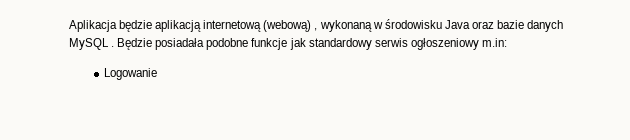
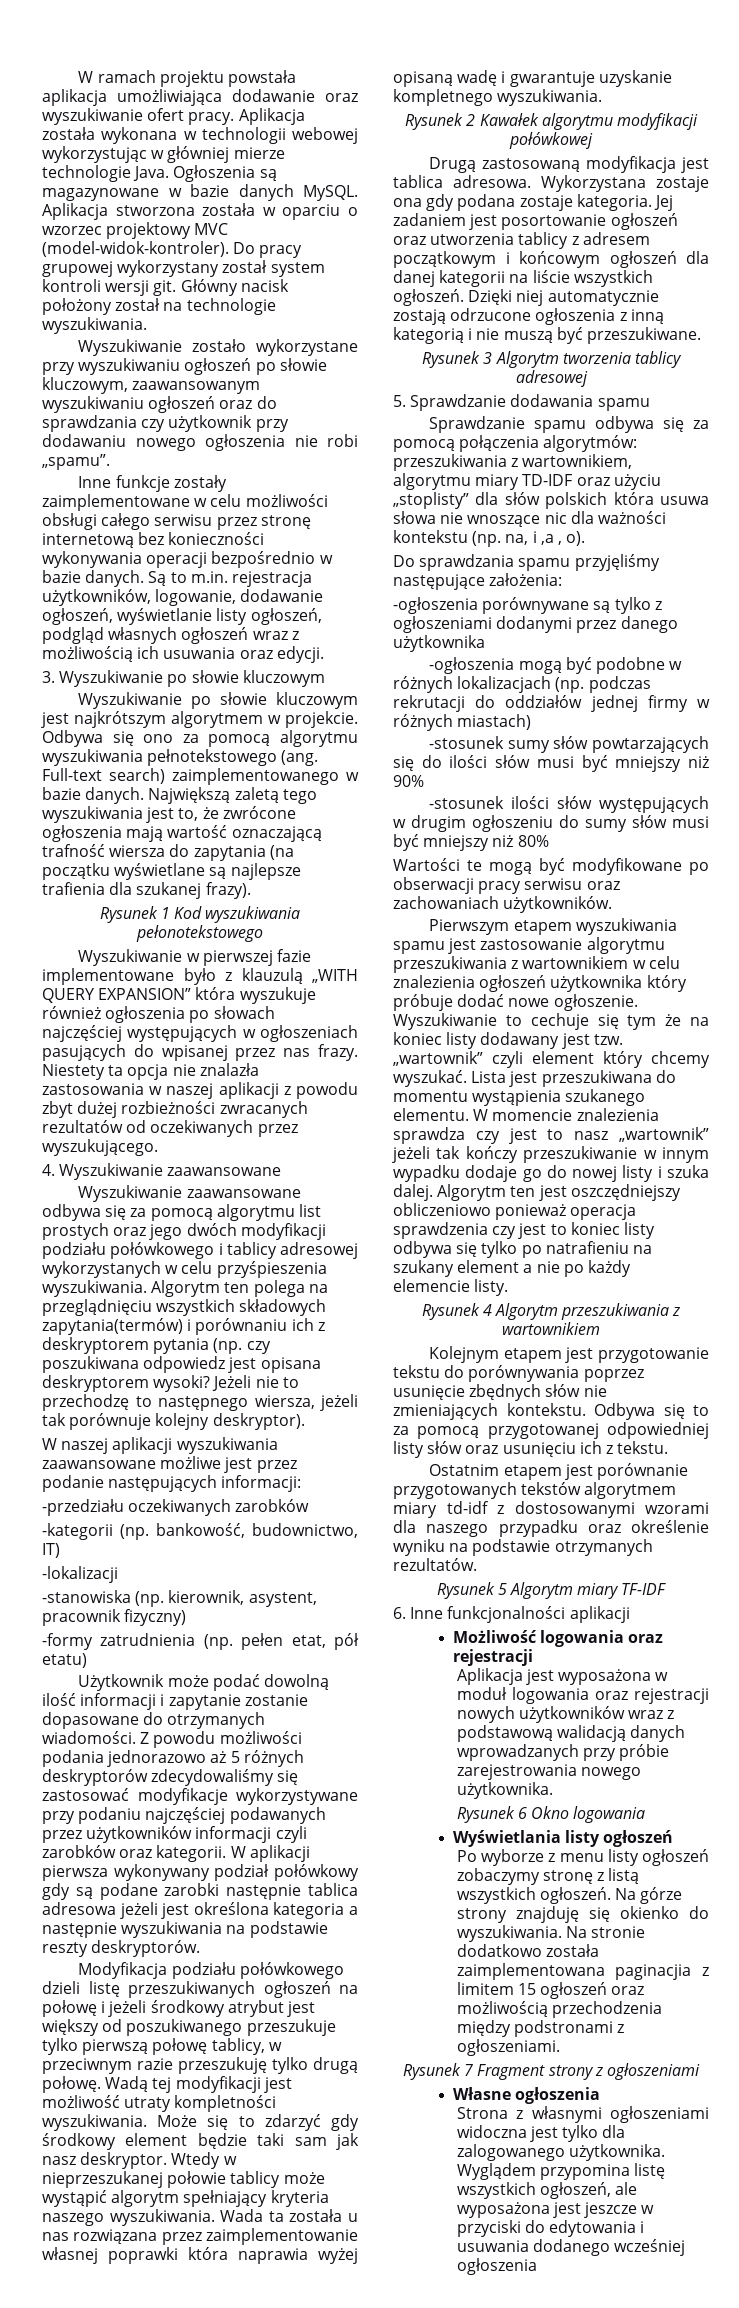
[68,19,564,32] [68,38,507,50] [104,68,158,80] Aplikacja będzie aplikacją internetową (webową) , wykonaną w środowisku Java oraz bazie danych MySQL . Będzie posiadała podobne funkcje jak standardowy serwis ogłoszeniowy m.in: // Logowanie -> [78,70,296,87] [42,89,358,106] [42,108,305,125] [42,127,358,144] [42,146,285,163] [42,165,277,182] [42,184,358,201] [42,203,358,220] [42,222,229,239] [42,241,303,258] [42,260,325,277] [42,279,289,296] [42,298,276,315] [42,317,147,334] [78,339,358,356] [42,358,327,375] [42,377,261,394] [42,396,277,413] [42,415,289,432] [42,434,358,451] [42,454,110,470] [78,475,227,492] [42,494,328,511] [42,513,311,530] [42,532,265,548] [42,551,333,568] [42,570,312,587] [42,589,324,606] [42,608,322,625] [42,627,299,644] [42,646,324,663] [42,670,325,687] [78,692,359,709] [41,711,358,728] [42,730,358,747] [42,749,319,766] [42,768,359,785] [42,787,317,804] [42,806,296,823] [42,825,322,842] [42,844,294,861] [42,863,301,880] [42,882,251,899] [99,906,301,923] [136,925,263,942] [78,949,311,966] [42,968,358,985] [42,987,316,1004] [42,1006,275,1023] [42,1025,358,1042] [42,1044,359,1061] [42,1063,259,1080] [42,1082,358,1099] [42,1101,308,1118] [42,1120,298,1137] [42,1139,158,1156] [42,1163,282,1180] [78,1185,301,1202] [42,1204,321,1221] [42,1223,326,1240] [42,1242,358,1259] [42,1261,327,1278] [42,1280,328,1297] [42,1299,327,1316] [42,1318,325,1335] [42,1337,271,1354] [42,1356,321,1373] [42,1375,299,1392] [42,1394,358,1411] [42,1413,305,1430] [42,1437,278,1454] [42,1456,297,1473] [42,1475,302,1492] [42,1499,310,1516] [42,1523,358,1540] [42,1543,60,1558] [42,1566,118,1583] [42,1590,317,1607] [42,1609,187,1626] [42,1633,359,1650] [42,1653,87,1668] [78,1674,329,1691] [42,1693,308,1710] [42,1712,266,1729] [42,1731,302,1748] [42,1750,304,1767] [42,1769,299,1786] [42,1788,358,1805] [42,1807,326,1824] [42,1826,307,1843] [42,1845,310,1862] [42,1864,359,1881] [42,1883,358,1900] [42,1902,358,1919] [42,1921,328,1938] [42,1940,201,1957] [78,1962,344,1979] [42,1981,358,1998] [42,2000,315,2017] [42,2019,336,2036] [42,2038,282,2055] [42,2057,358,2074] [42,2076,292,2093] [42,2095,277,2112] [42,2114,359,2131] [42,2133,359,2150] [42,2152,237,2169] [42,2171,325,2188] [42,2190,329,2207] [42,2209,358,2226] [42,2228,358,2245] [42,2247,358,2264] [393,70,672,87] [393,89,603,106] [405,113,698,130] [509,132,593,149] [429,156,709,173] [393,175,709,192] [393,194,673,211] [393,213,678,230] [393,232,650,249] [393,251,709,268] [393,270,653,287] [393,289,659,306] [393,308,664,325] [393,327,701,344] [422,351,682,368] [515,370,588,387] [393,394,650,411] [429,416,709,433] [393,435,638,452] [393,454,633,471] [393,473,661,490] [393,492,709,509] [393,511,666,527] [393,530,586,547] [393,554,660,571] [393,573,563,590] [393,597,662,614] [393,616,678,633] [393,635,485,652] [429,657,683,674] [393,676,651,693] [393,695,710,712] [393,714,532,731] [429,736,709,753] [393,755,709,772] [393,775,424,787] [429,796,709,813] [393,815,709,832] [393,834,549,851] [393,858,709,875] [393,877,620,894] [393,896,613,913] [429,918,677,935] [393,937,665,954] [393,956,680,973] [393,975,687,992] [393,994,638,1011] [393,1013,709,1030] [393,1032,623,1049] [393,1051,710,1068] [393,1070,676,1087] [393,1089,646,1106] [393,1108,659,1121] [393,1127,709,1144] [392,1146,709,1163] [393,1165,709,1182] [393,1184,681,1201] [393,1203,637,1220] [393,1222,655,1239] [393,1241,652,1258] [393,1260,631,1277] [393,1279,509,1296] [421,1303,681,1320] [502,1322,600,1335] [429,1346,709,1363] [393,1365,644,1382] [393,1384,607,1401] [393,1403,709,1420] [393,1422,709,1439] [393,1441,669,1458] [429,1463,688,1480] [393,1482,677,1499] [393,1501,709,1518] [393,1520,709,1537] [393,1539,653,1556] [393,1558,477,1571] [436,1582,667,1599] [393,1606,630,1623] [452,1630,663,1647] [452,1649,533,1666] [456,1668,669,1685] [456,1687,709,1704] [456,1706,675,1723] [456,1725,686,1742] [456,1744,670,1761] [456,1764,641,1780] [456,1782,553,1799] [456,1806,646,1823] [452,1830,673,1847] [456,1849,709,1866] [456,1868,640,1885] [456,1887,683,1904] [456,1906,709,1923] [456,1925,646,1942] [456,1944,599,1957] [456,1963,709,1980] [456,1982,645,1999] [456,2001,662,2018] [456,2020,625,2037] [456,2039,560,2056] [403,2063,700,2080] [452,2087,600,2104] [456,2106,709,2123] [456,2125,626,2142] [456,2144,665,2161] [456,2163,666,2180] [456,2182,638,2199] [456,2202,655,2218] [456,2220,645,2237] [456,2239,686,2256] [456,2258,537,2275] W ramach projektu powstała aplikacja umożliwiająca dodawanie oraz wyszukiwanie ofert pracy. Aplikacja została wykonana w technologii webowej wykorzystując w główniej mierze technologie Java. Ogłoszenia są magazynowane w bazie danych MySQL. Aplikacja stworzona została w oparciu o wzorzec projektowy MVC (model-widok-kontroler). Do pracy grupowej wykorzystany został system kontroli wersji git. Główny nacisk położony został na technologie wyszukiwania. // Wyszukiwanie zostało wykorzystane przy wyszukiwaniu ogłoszeń po słowie kluczowym, zaawansowanym wyszukiwaniu ogłoszeń oraz do sprawdzania czy użytkownik przy dodawaniu nowego ogłoszenia nie robi „spamu”. // Inne funkcje zostały zaimplementowane w celu możliwości obsługi całego serwisu przez stronę internetową bez konieczności wykonywania operacji bezpośrednio w bazie danych. Są to m.in. rejestracja użytkowników, logowanie, dodawanie ogłoszeń, wyświetlanie listy ogłoszeń, podgląd własnych ogłoszeń wraz z możliwością ich usuwania oraz edycji. // 3. Wyszukiwanie po słowie kluczowym // Wyszukiwanie po słowie kluczowym jest najkrótszym algorytmem w projekcie. Odbywa się ono za pomocą algorytmu wyszukiwania pełnotekstowego (ang. Full-text search) zaimplementowanego w bazie danych. Największą zaletą tego wyszukiwania jest to, że zwrócone ogłoszenia mają wartość oznaczającą trafność wiersza do zapytania (na początku wyświetlane są najlepsze trafienia dla szukanej frazy). // Rysunek 1 Kod wyszukiwania pełonotekstowego // Wyszukiwanie w pierwszej fazie implementowane było z klauzulą „WITH QUERY EXPANSION” która wyszukuje również ogłoszenia po słowach najczęściej występujących w ogłoszeniach pasujących do wpisanej przez nas frazy. Niestety ta opcja nie znalazła zastosowania w naszej aplikacji z powodu zbyt dużej rozbieżności zwracanych rezultatów od oczekiwanych przez wyszukującego. // 4. Wyszukiwanie zaawansowane // Wyszukiwanie zaawansowane odbywa się za pomocą algorytmu list prostych oraz jego dwóch modyfikacji podziału połówkowego i tablicy adresowej wykorzystanych w celu przyśpieszenia wyszukiwania. Algorytm ten polega na przeglądnięciu wszystkich składowych zapytania(termów) i porównaniu ich z deskryptorem pytania (np. czy poszukiwana odpowiedz jest opisana deskryptorem wysoki? Jeżeli nie to przechodzę to następnego wiersza, jeżeli tak porównuje kolejny deskryptor). // W naszej aplikacji wyszukiwania zaawansowane możliwe jest przez podanie następujących informacji: // -przedziału oczekiwanych zarobków // -kategorii (np. bankowość, budownictwo, IT) // -lokalizacji // -stanowiska (np. kierownik, asystent, pracownik fizyczny) // -formy zatrudnienia (np. pełen etat, pół etatu) // Użytkownik może podać dowolną ilość informacji i zapytanie zostanie dopasowane do otrzymanych wiadomości. Z powodu możliwości podania jednorazowo aż 5 różnych deskryptorów zdecydowaliśmy się zastosować modyfikacje wykorzystywane przy podaniu najczęściej podawanych przez użytkowników informacji czyli zarobków oraz kategorii. W aplikacji pierwsza wykonywany podział połówkowy gdy są podane zarobki następnie tablica adresowa jeżeli jest określona kategoria a następnie wyszukiwania na podstawie reszty deskryptorów. // Modyfikacja podziału połówkowego dzieli listę przeszukiwanych ogłoszeń na połowę i jeżeli środkowy atrybut jest większy od poszukiwanego przeszukuje tylko pierwszą połowę tablicy, w przeciwnym razie przeszukuję tylko drugą połowę. Wadą tej modyfikacji jest możliwość utraty kompletności wyszukiwania. Może się to zdarzyć gdy środkowy element będzie taki sam jak nasz deskryptor. Wtedy w nieprzeszukanej połowie tablicy może wystąpić algorytm spełniający kryteria naszego wyszukiwania. Wada ta została u nas rozwiązana przez zaimplementowanie własnej poprawki która naprawia wyżej opisaną wadę i gwarantuje uzyskanie kompletnego wyszukiwania. // Rysunek 2 Kawałek algorytmu modyfikacji połówkowej // Drugą zastosowaną modyfikacja jest tablica adresowa. Wykorzystana zostaje ona gdy podana zostaje kategoria. Jej zadaniem jest posortowanie ogłoszeń oraz utworzenia tablicy z adresem początkowym i końcowym ogłoszeń dla danej kategorii na liście wszystkich ogłoszeń. Dzięki niej automatycznie zostają odrzucone ogłoszenia z inną kategorią i nie muszą być przeszukiwane. // Rysunek 3 Algorytm tworzenia tablicy adresowej // 5. Sprawdzanie dodawania spamu // Sprawdzanie spamu odbywa się za pomocą połączenia algorytmów: przeszukiwania z wartownikiem, algorytmu miary TD-IDF oraz użyciu „stoplisty” dla słów polskich która usuwa słowa nie wnoszące nic dla ważności kontekstu (np. na, i ,a , o). // Do sprawdzania spamu przyjęliśmy następujące założenia: // -ogłoszenia porównywane są tylko z ogłoszeniami dodanymi przez danego użytkownika // -ogłoszenia mogą być podobne w różnych lokalizacjach (np. podczas rekrutacji do oddziałów jednej firmy w różnych miastach) // -stosunek sumy słów powtarzających się do ilości słów musi być mniejszy niż 90% // -stosunek ilości słów występujących w drugim ogłoszeniu do sumy słów musi być mniejszy niż 80% // Wartości te mogą być modyfikowane po obserwacji pracy serwisu oraz zachowaniach użytkowników. // Pierwszym etapem wyszukiwania spamu jest zastosowanie algorytmu przeszukiwania z wartownikiem w celu znalezienia ogłoszeń użytkownika który próbuje dodać nowe ogłoszenie. Wyszukiwanie to cechuje się tym że na koniec listy dodawany jest tzw. „wartownik” czyli element który chcemy wyszukać. Lista jest przeszukiwana do momentu wystąpienia szukanego elementu. W momencie znalezienia sprawdza czy jest to nasz „wartownik” jeżeli tak kończy przeszukiwanie w innym wypadku dodaje go do nowej listy i szuka dalej. Algorytm ten jest oszczędniejszy obliczeniowo ponieważ operacja sprawdzenia czy jest to koniec listy odbywa się tylko po natrafieniu na szukany element a nie po każdy elemencie listy. // Rysunek 4 Algorytm przeszukiwania z wartownikiem // Kolejnym etapem jest przygotowanie tekstu do porównywania poprzez usunięcie zbędnych słów nie zmieniających kontekstu. Odbywa się to za pomocą przygotowanej odpowiedniej listy słów oraz usunięciu ich z tekstu. // Ostatnim etapem jest porównanie przygotowanych tekstów algorytmem miary td-idf z dostosowanymi wzorami dla naszego przypadku oraz określenie wyniku na podstawie otrzymanych rezultatów. // Rysunek 5 Algorytm miary TF-IDF // 6. Inne funkcjonalności aplikacji // Możliwość logowania oraz rejestracji // Aplikacja jest wyposażona w moduł logowania oraz rejestracji nowych użytkowników wraz z podstawową walidacją danych wprowadzanych przy próbie zarejestrowania nowego użytkownika. // Rysunek 6 Okno logowania // Wyświetlania listy ogłoszeń // Po wyborze z menu listy ogłoszeń zobaczymy stronę z listą wszystkich ogłoszeń. Na górze strony znajduję się okienko do wyszukiwania. Na stronie dodatkowo została zaimplementowana paginacjia z limitem 15 ogłoszeń oraz możliwością przechodzenia między podstronami z ogłoszeniami. // Rysunek 7 Fragment strony z ogłoszeniami // Własne ogłoszenia // Strona z własnymi ogłoszeniami widoczna jest tylko dla zalogowanego użytkownika. Wyglądem przypomina listę wszystkich ogłoszeń, ale wyposażona jest jeszcze w przyciski do edytowania i usuwania dodanego wcześniej ogłoszenia

